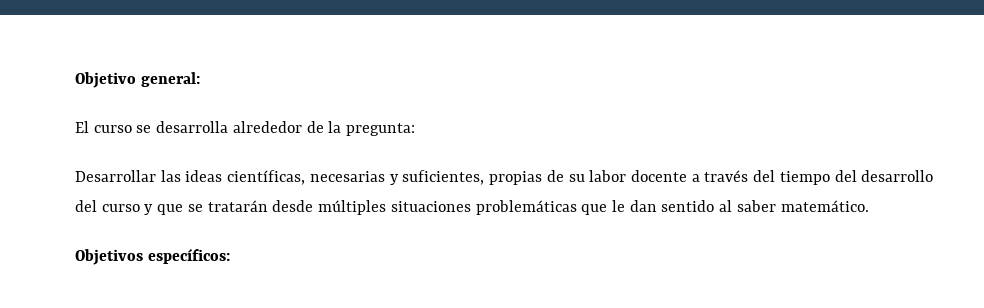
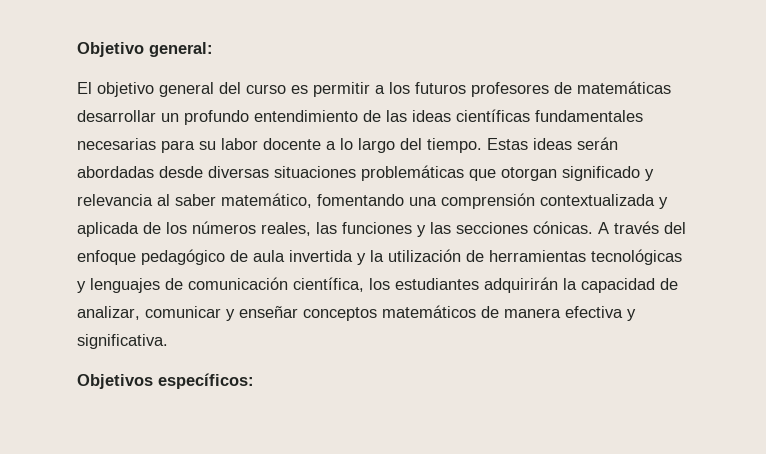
[93,121,416,136] [75,170,934,185] [75,200,869,215] curso se desarrolla alrededor de la pregunta: // Desarrollar las ideas científicas, necesarias y suficientes, propias de su labor docente a través del tiempo del desarrollo del curso y que se tratarán desde múltiples situaciones problemáticas que le dan sentido al saber matemático. -> [97,81,671,97] [77,109,643,125] [77,137,618,153] [77,165,654,181] [77,193,668,209] [77,221,686,237] [77,249,682,265] [77,277,678,293] [77,305,636,321] [77,334,168,349] objetivo general del curso es permitir a los futuros profesores de matemáticas desarrollar un profundo entendimiento de las ideas científicas fundamentales necesarias para su labor docente a lo largo del tiempo. Estas ideas serán abordadas desde diversas situaciones problemáticas que otorgan significado y relevancia al saber matemático, fomentando una comprensión contextualizada y aplicada de los números reales, las funciones y las secciones cónicas. A través del enfoque pedagógico de aula invertida y la utilización de herramientas tecnológicas y lenguajes de comunicación científica, los estudiantes adquirirán la capacidad de analizar, comunicar y enseñar conceptos matemáticos de manera efectiva y significativa.

